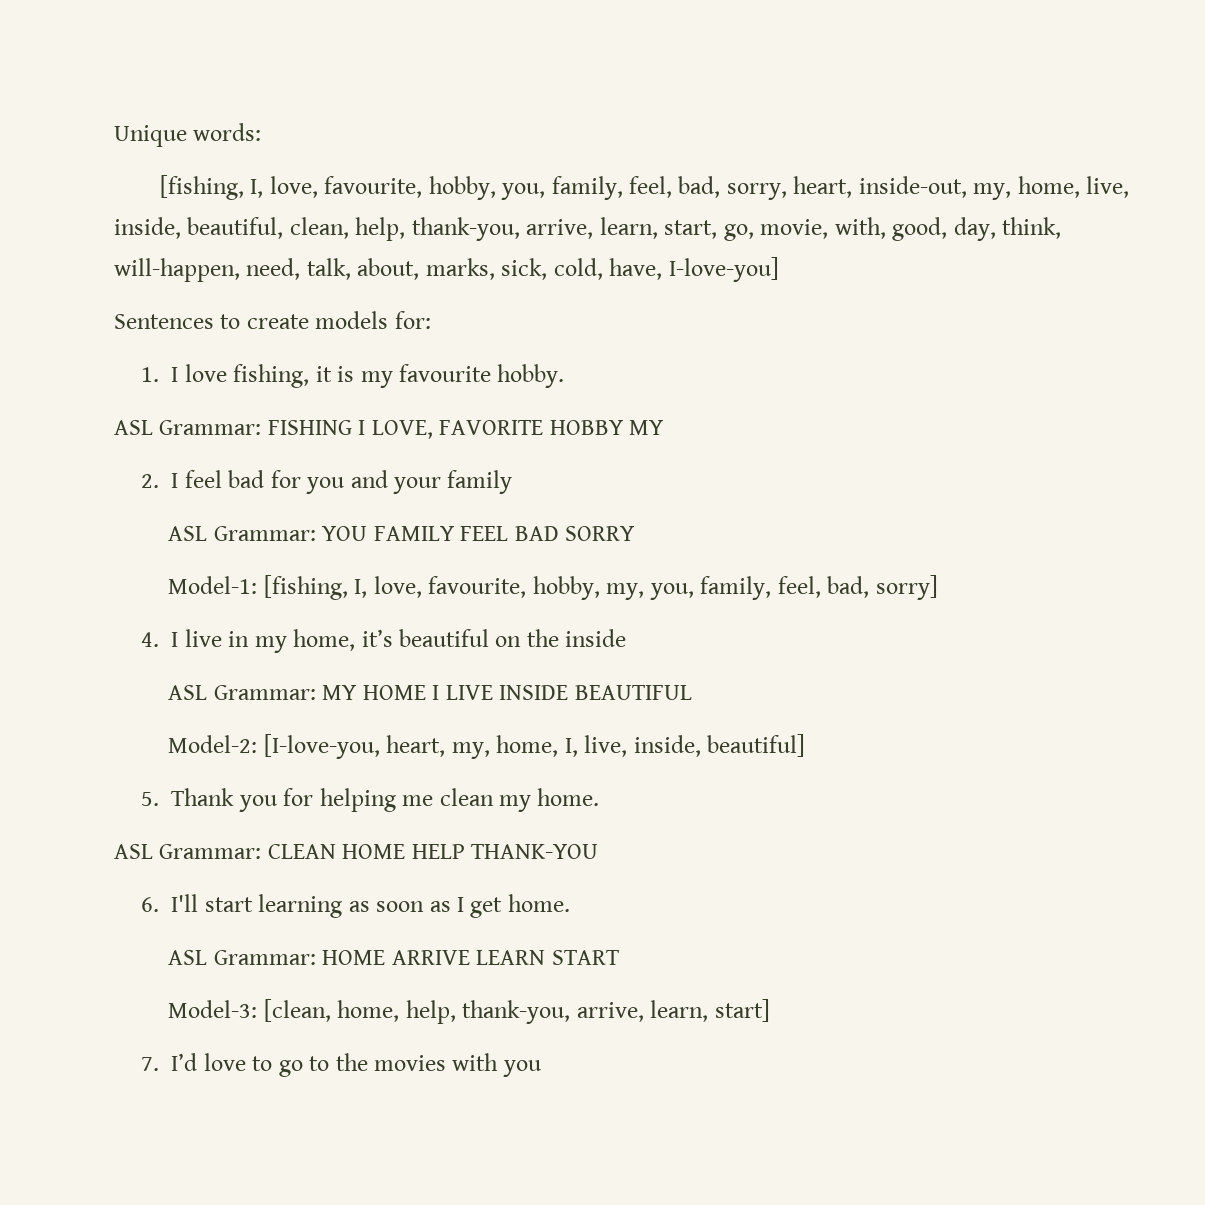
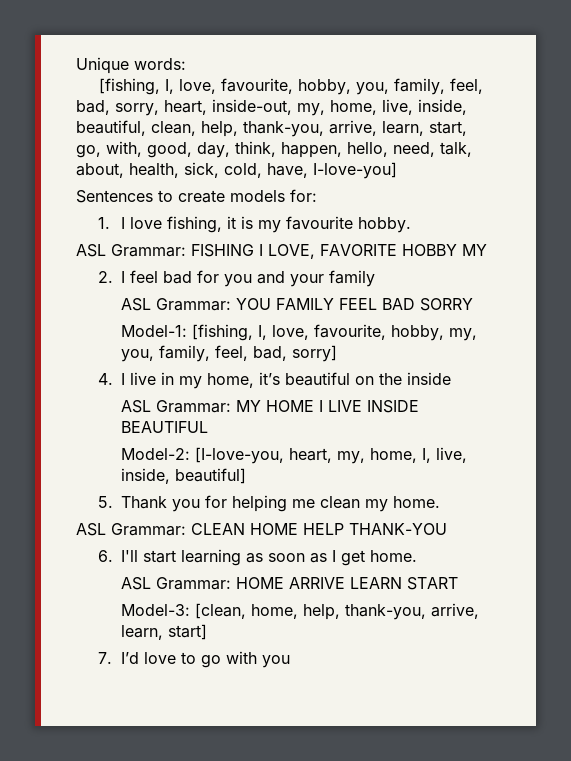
[760,219,829,239] movie, -> (101, 151) none
[114,258,240,282] will-happen, -> [281,142,388,158] happen, hello,
[425,258,495,280] marks, -> [129,163,179,178] health,
[309,1053,446,1071] to the movies -> (221, 661) none

